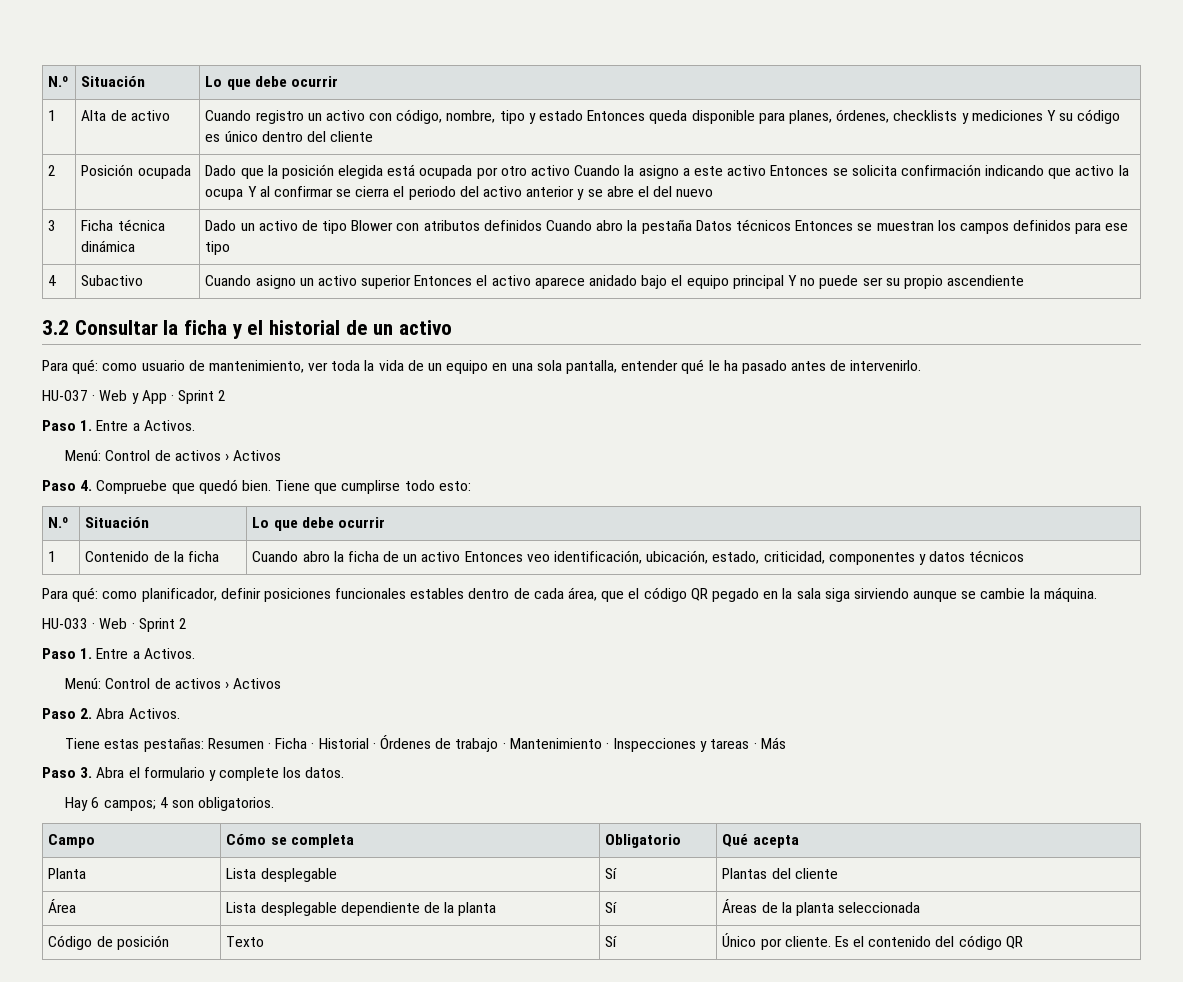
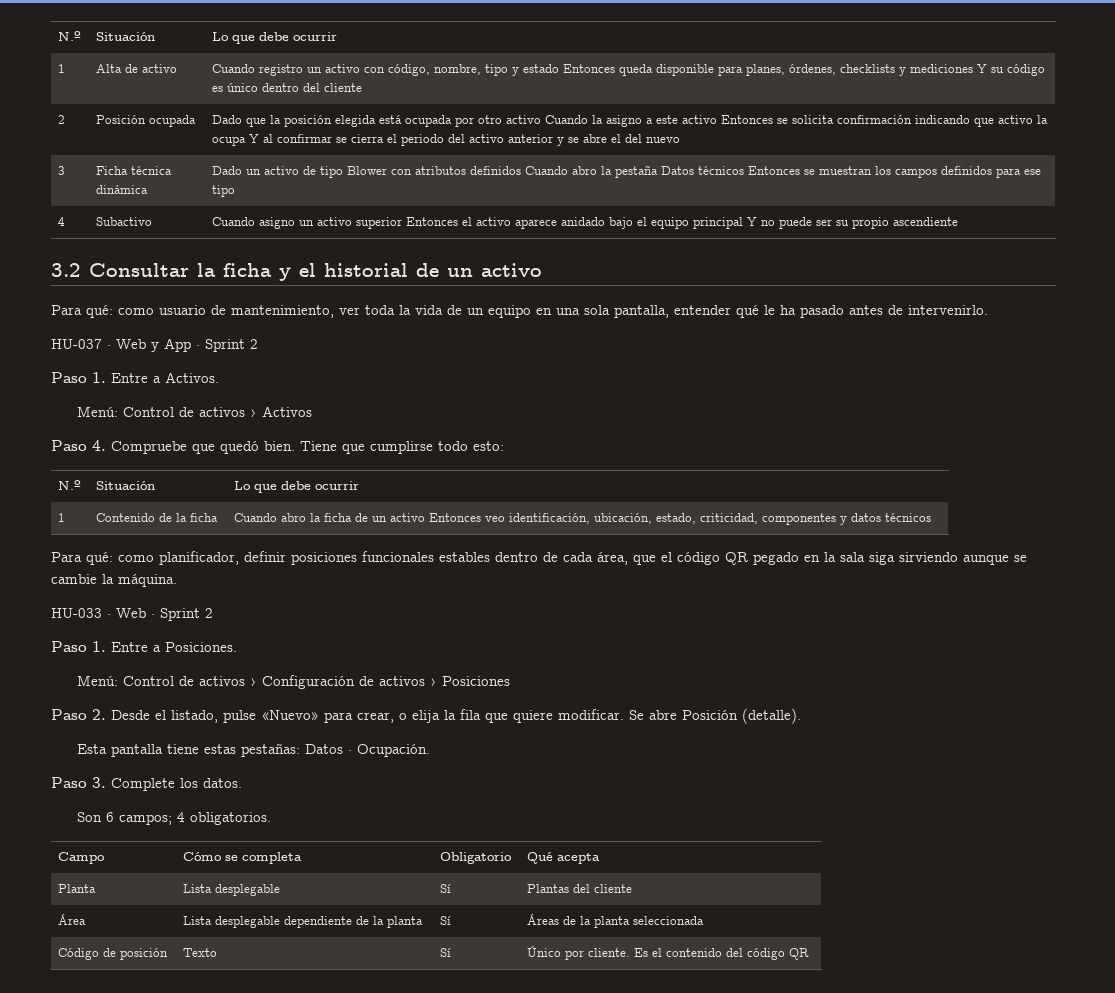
[143,648,195,659] [65,678,282,689] [42,708,180,719] [65,735,786,752] [42,767,280,781] Activos. // Menú: Control de activos › Activos // Paso 2. Abra Activos. // Tiene estas pestañas: Resumen · Ficha · Historial · Órdenes de trabajo · Mantenimiento · Inspecciones y tareas · Más // Paso 3. Abra el formulario y complete -> [165,642,237,652] [76,675,510,689] [51,708,801,724] [76,743,430,757] [51,777,175,791] Posiciones. // Menú: Control de activos › Configuración de activos › Posiciones // Paso 2. Desde el listado, pulse «Nuevo» para crear, o elija la fila que quiere modificar. Se abre Posición (detalle). // Esta pantalla tiene estas pestañas: Datos · Ocupación. // Paso 3. Complete
[65,797,89,811] Hay -> [76,812,102,822] Son
[172,800,195,808] son -> (185, 817) none

